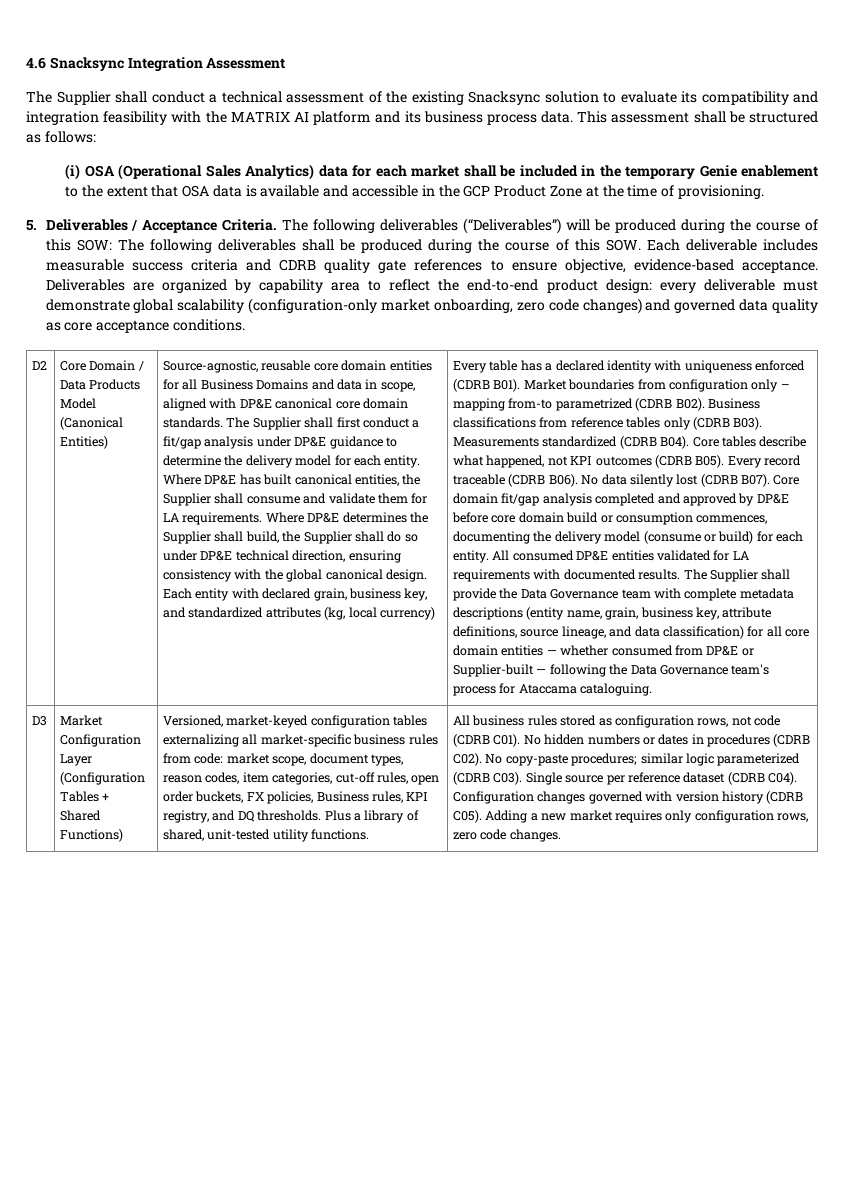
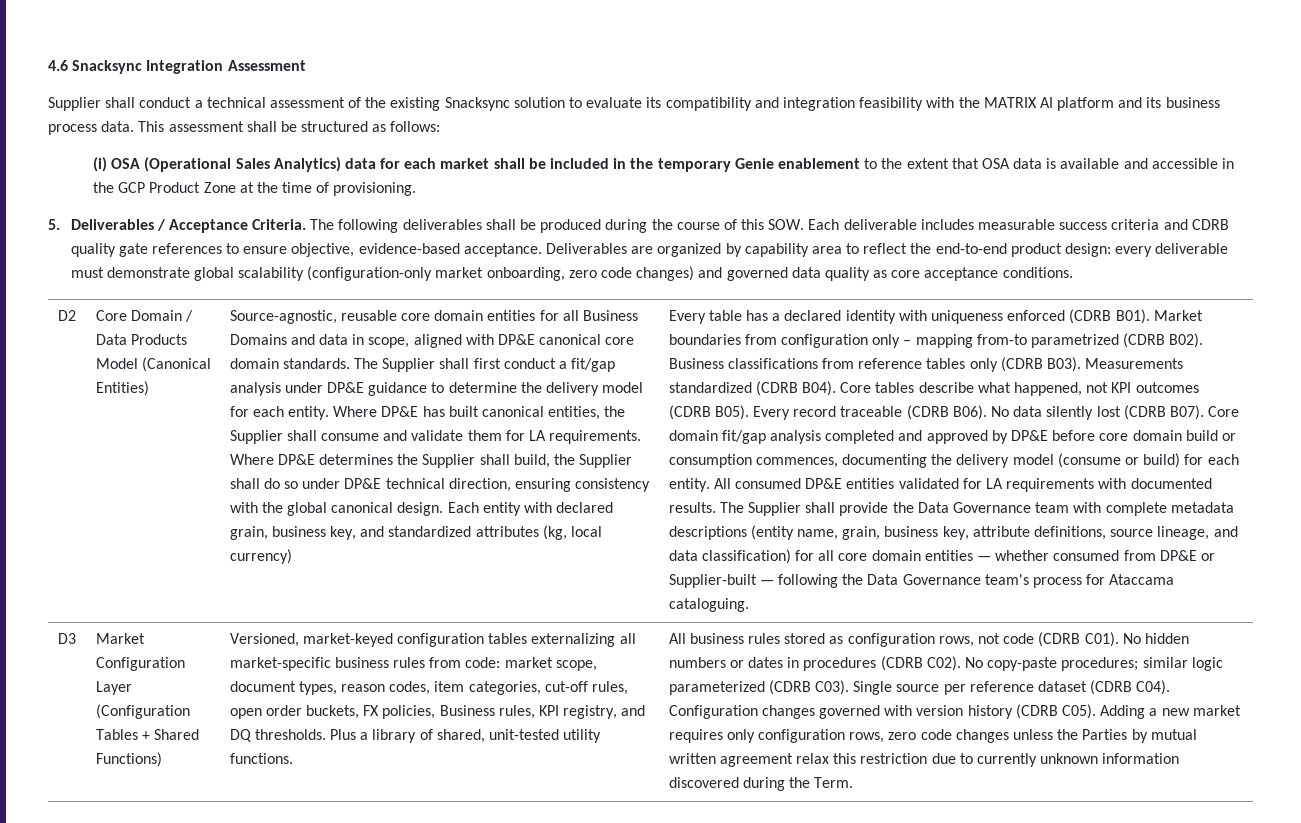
[26,91,52,103] The -> (306, 65) none
[463,218,818,234] [45,239,296,253] (“Deliverables”) will be produced during the course of this SOW: The following deliverables -> (482, 224) none
[509,829,561,842] changes. -> [955,729,1197,743] [668,753,1180,767] [668,777,854,791] changes unless the Parties by mutual written agreement relax this restriction due to currently unknown information discovered during the Term.

